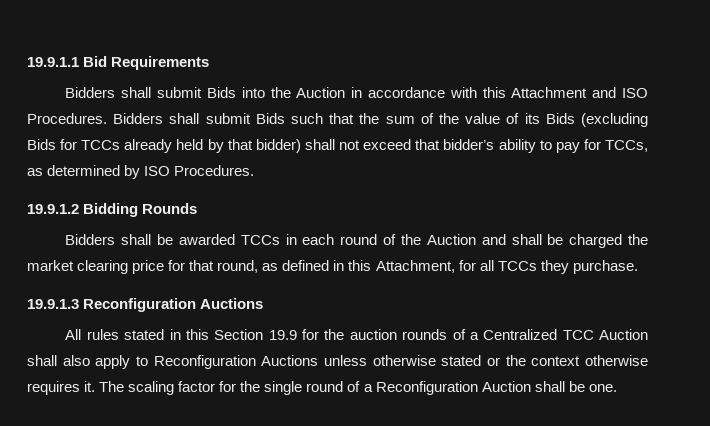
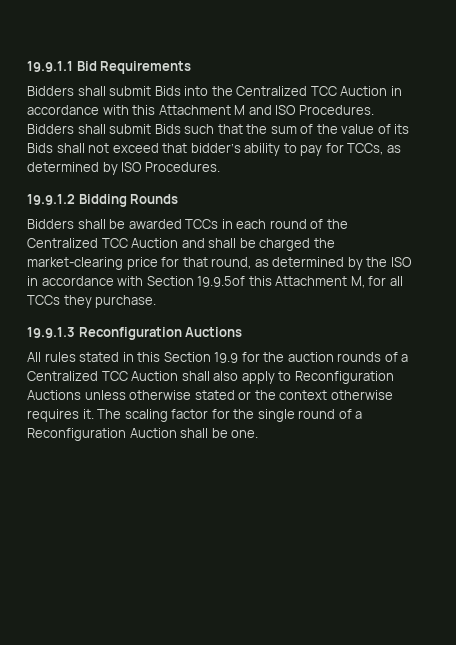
(291, 92) none -> [236,86,337,96] Centralized TCC
(588, 92) none -> [234,105,246,115] M
[581,113,648,127] [27,139,301,153] (excluding Bids for TCCs already held by that bidder) -> (53, 148) none
(421, 239) none -> [27,238,128,248] Centralized TCC
[27,260,129,274] market clearing -> [27,257,123,270] market-clearing
[282,260,455,273] defined in this Attachment, -> [272,257,412,270] [27,276,365,288] determined by the ISO in accordance with Section 19.9.5of this Attachment M,

